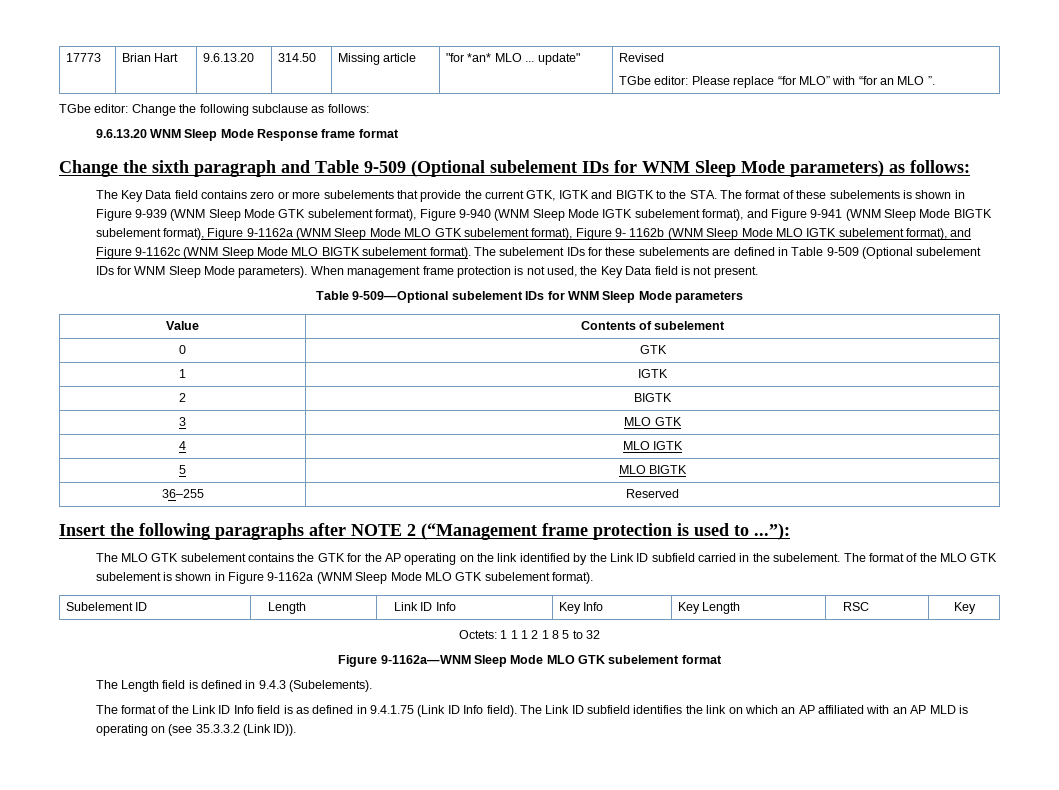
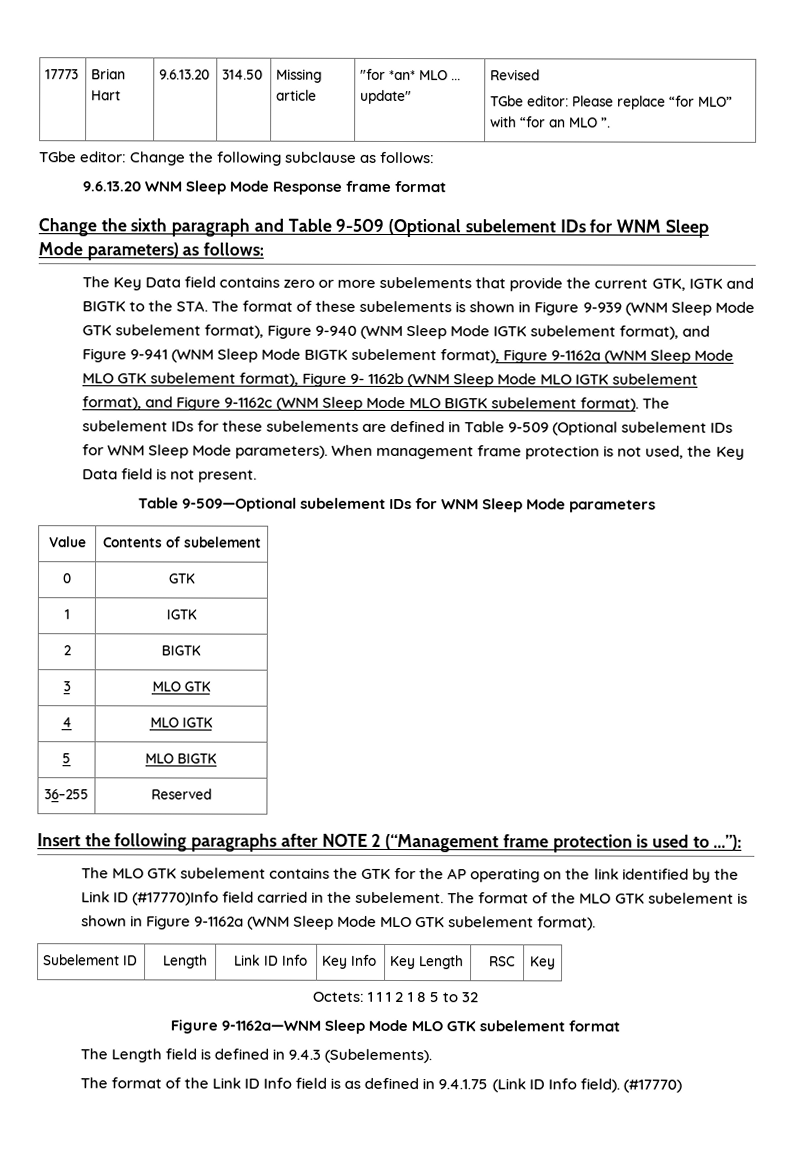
[651,553,695,562] subfield -> [131,891,255,906] (#17770)Info field
[519,705,968,714] [95,724,297,736] The Link ID subfield identifies the link on which an AP affiliated with an AP MLD is operating on (see 35.3.3.2 (Link ID)). -> [622,1079,682,1093] (#17770)

